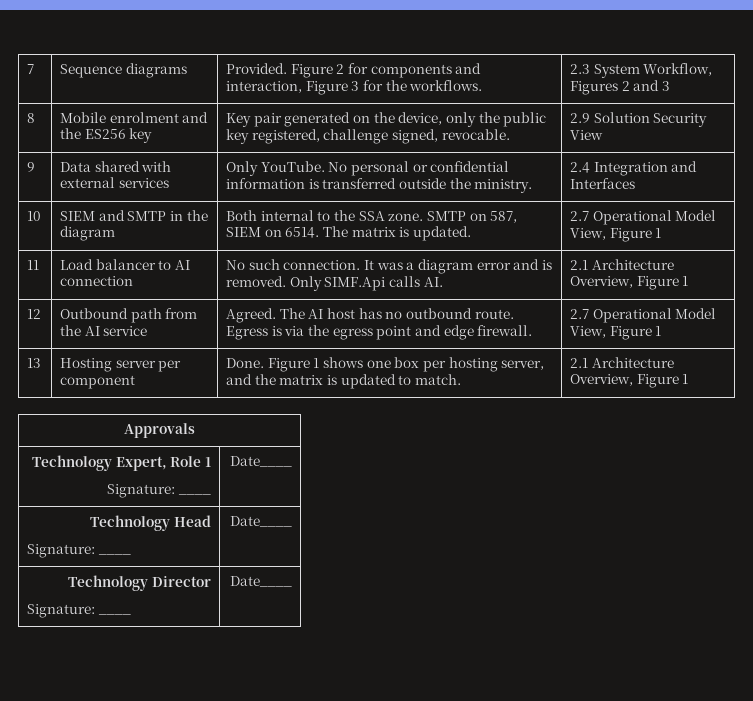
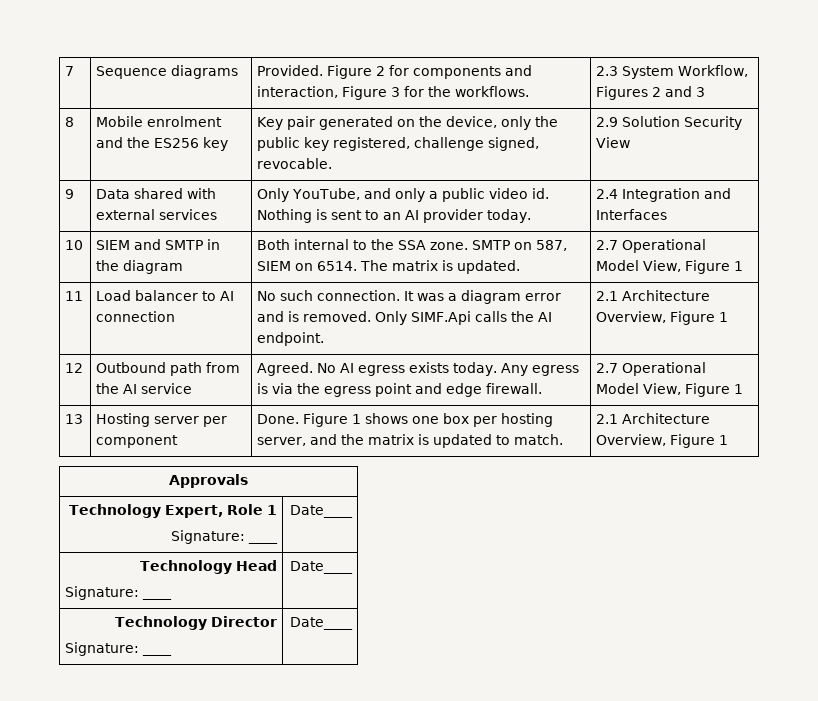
[260,161,510,176] [226,178,533,193] YouTube. No personal or confidential information is transferred outside the ministry. -> [292,188,550,202] [257,209,532,223] YouTube, and only a public video id. Nothing is sent to an AI provider today.
[423,277,443,287] AI. -> [511,311,553,322] [257,332,325,346] the AI endpoint.
[279,308,514,319] [226,326,269,340] The AI host has no outbound route. Egress -> [317,362,580,376] No AI egress exists today. Any egress

